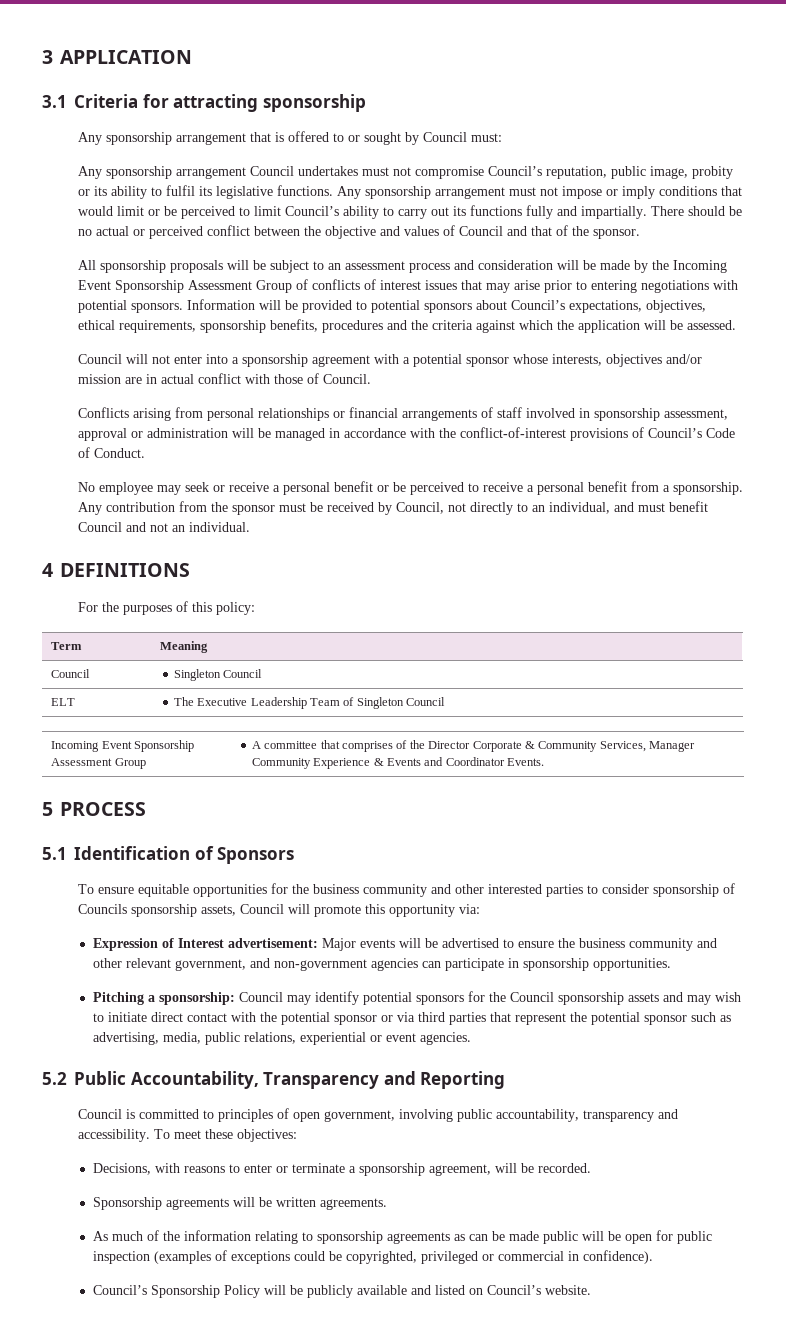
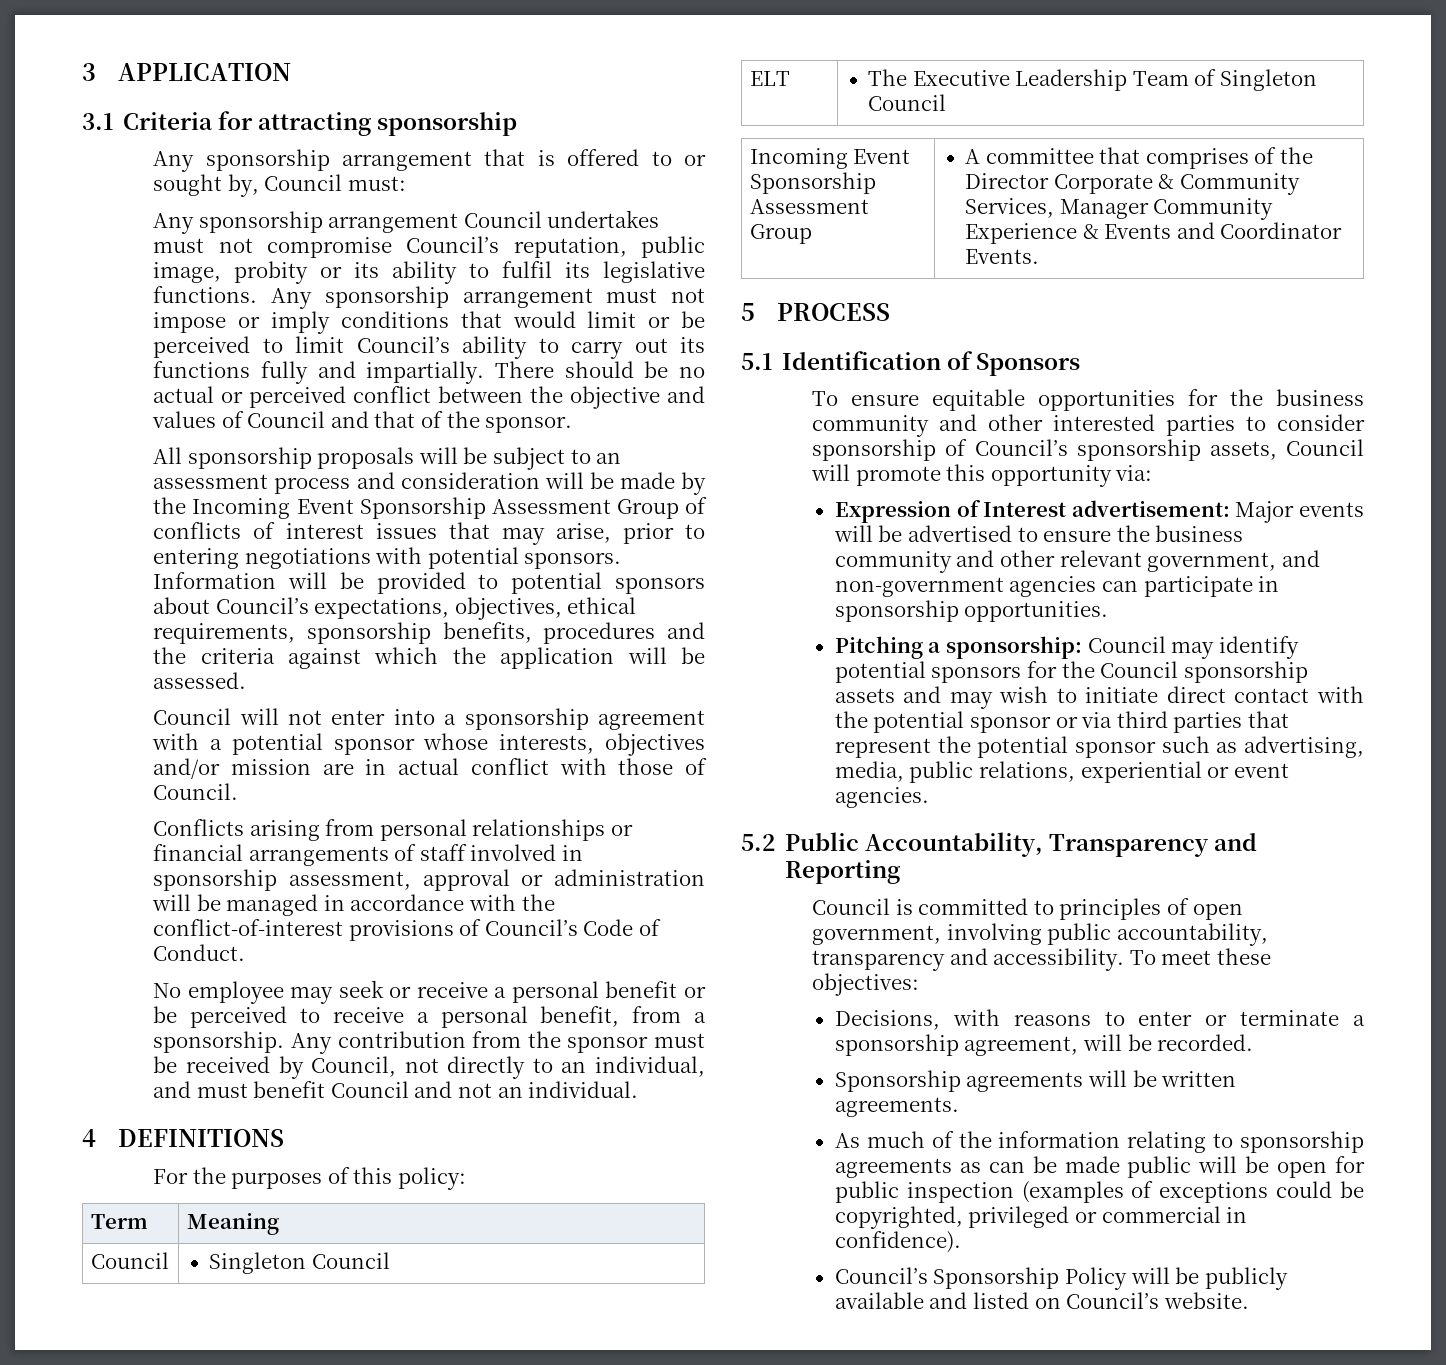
[404,132,419,145] by -> [227,174,259,197] by,
[513,280,540,290] arise -> [555,523,611,543] arise,
[587,481,627,492] benefit -> [540,1006,620,1027] benefit,
[77,904,127,914] Councils -> [974,439,1068,456] Council’s

